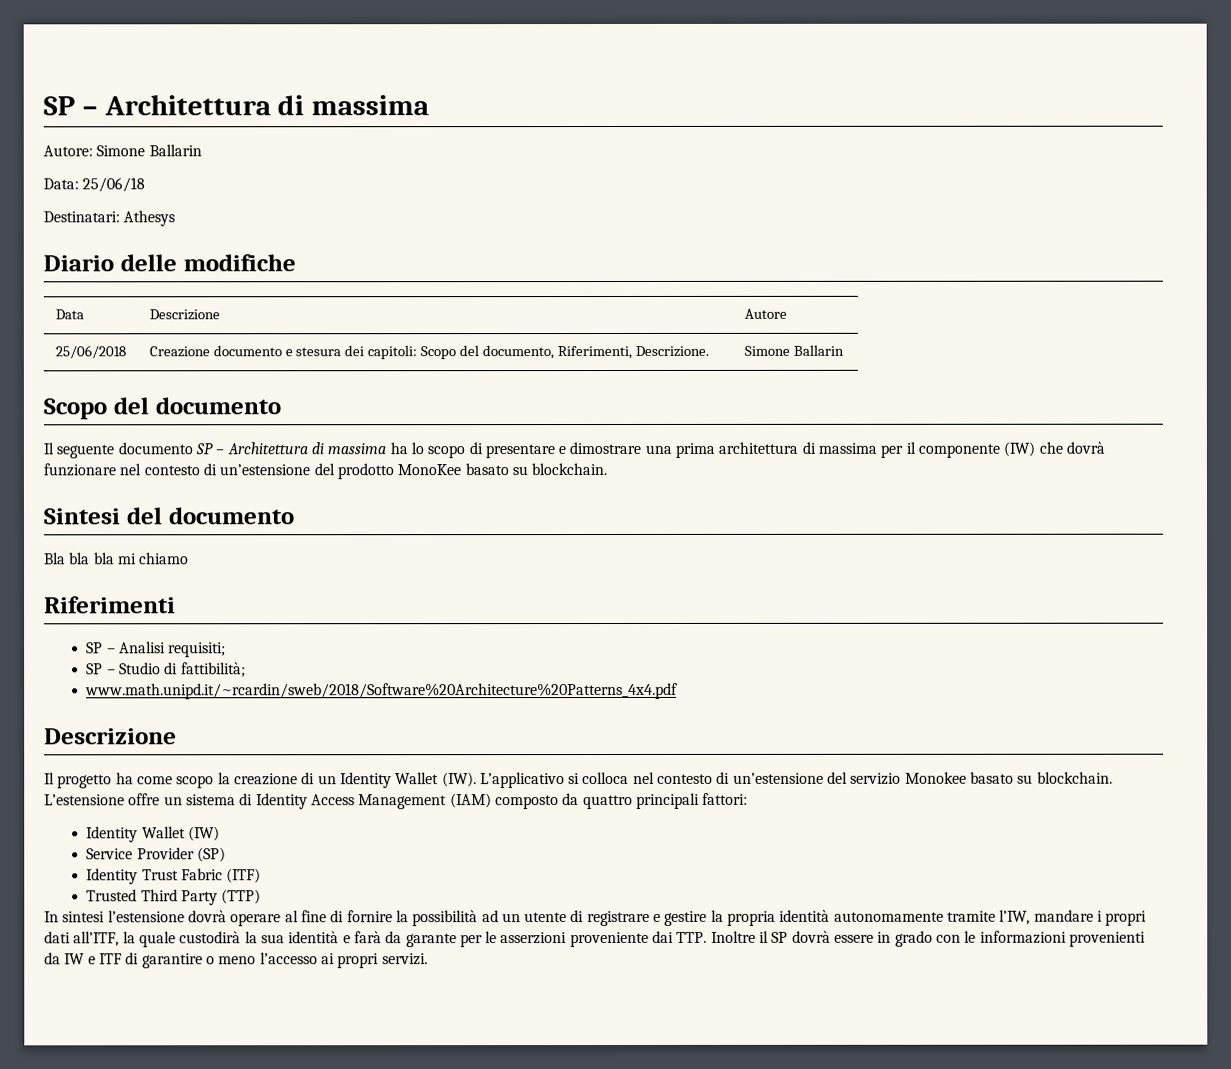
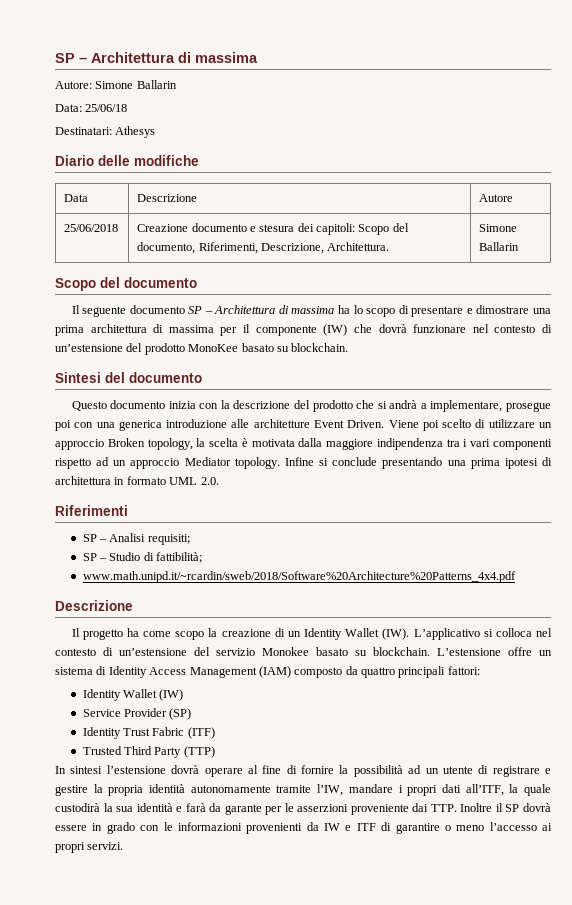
[634,345,709,357] Descrizione. -> [260,242,390,254] Descrizione, Architettura.
[44,552,190,565] Bla bla bla mi chiamo -> [71,400,551,412] [55,419,552,431] [55,438,552,450] [55,457,552,469] [55,476,219,485] Questo documento inizia con la descrizione del prodotto che si andrà a implementare, prosegue poi con una generica introduzione alle architetture Event Driven. Viene poi scelto di utilizzare un approccio Broken topology, la scelta è motivata dalla maggiore indipendenza tra i vari componenti rispetto ad un approccio Mediator topology. Infine si conclude presentando una prima ipotesi di architettura in formato UML 2.0.

